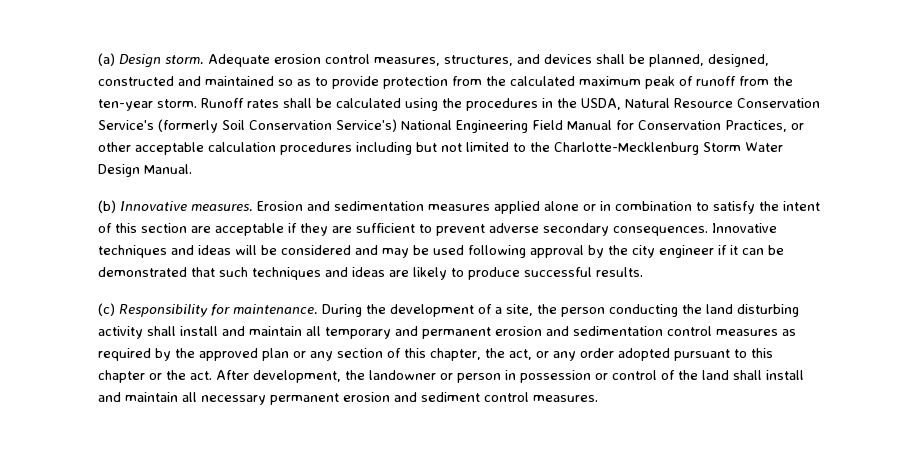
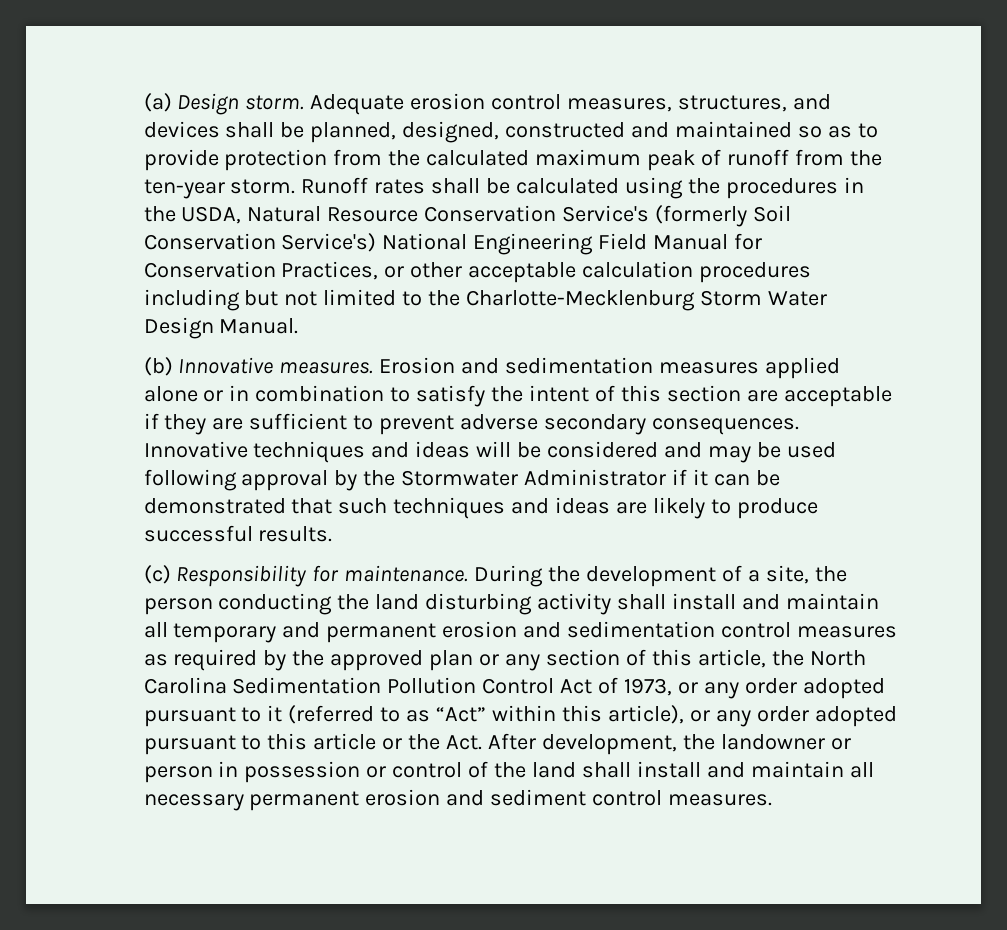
[632,245,715,258] city engineer -> [401,469,667,486] Stormwater Administrator
[430,348,533,361] chapter, the act, -> [697,649,866,668] [143,677,885,699] [143,705,685,727] article, the North Carolina Sedimentation Pollution Control Act of 1973, or any order adopted pursuant to it (referred to as “Act” within this article),
[98,370,146,383] chapter -> [313,733,377,750] article
[190,371,213,380] act. -> [446,735,483,750] Act.

